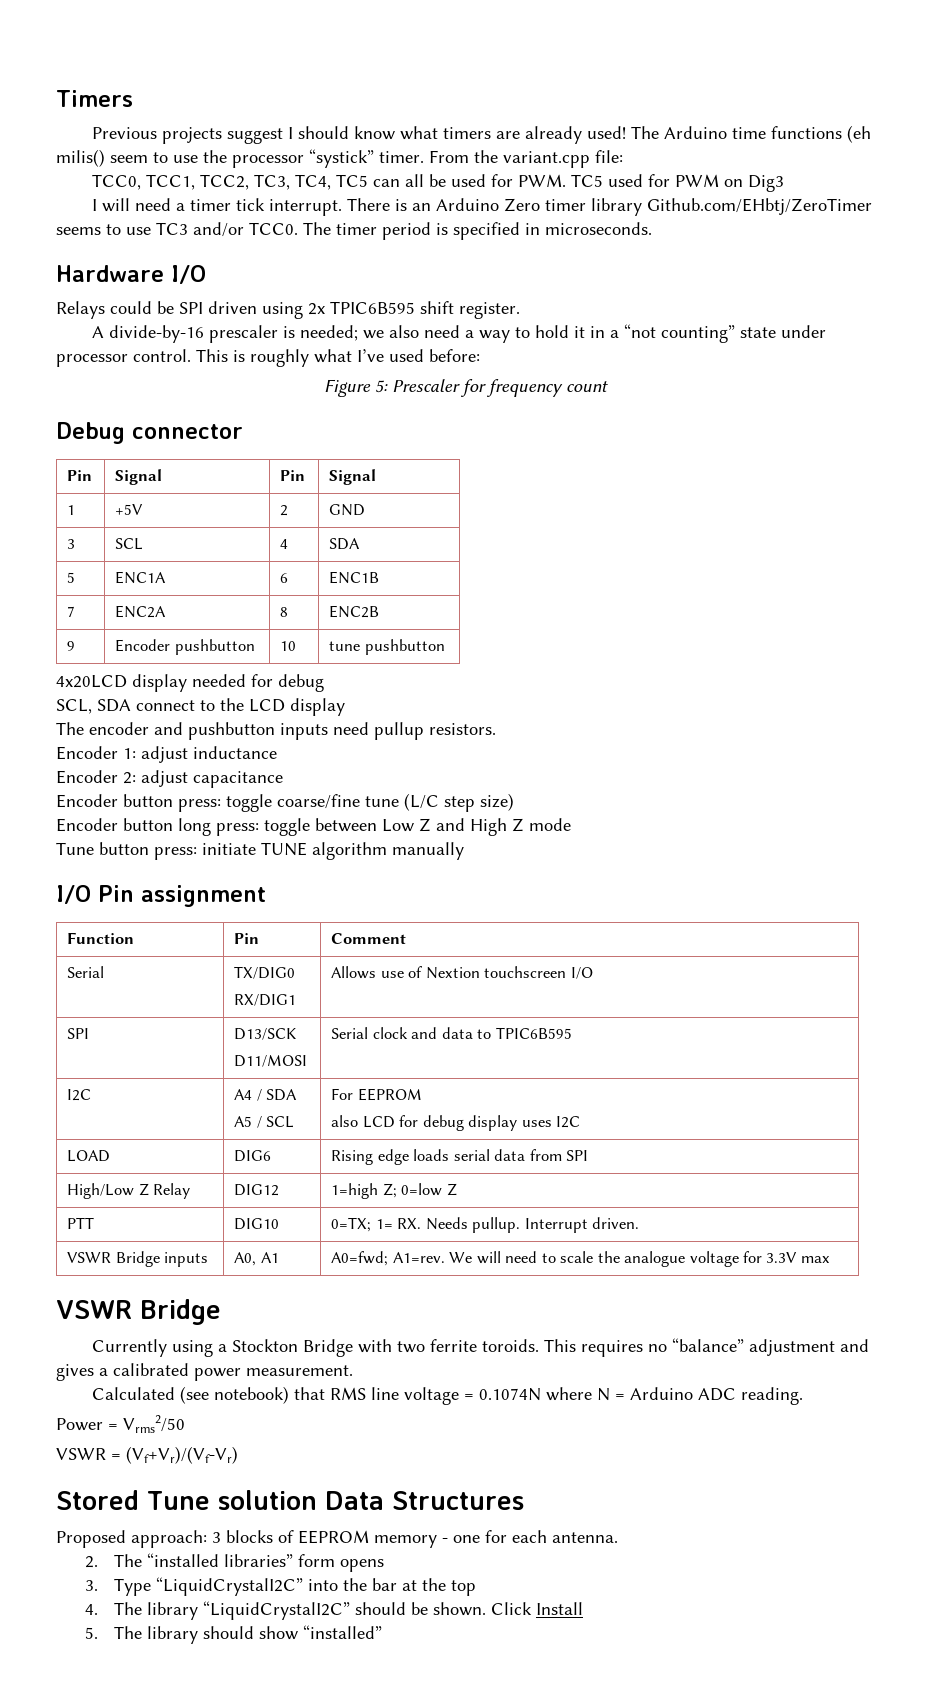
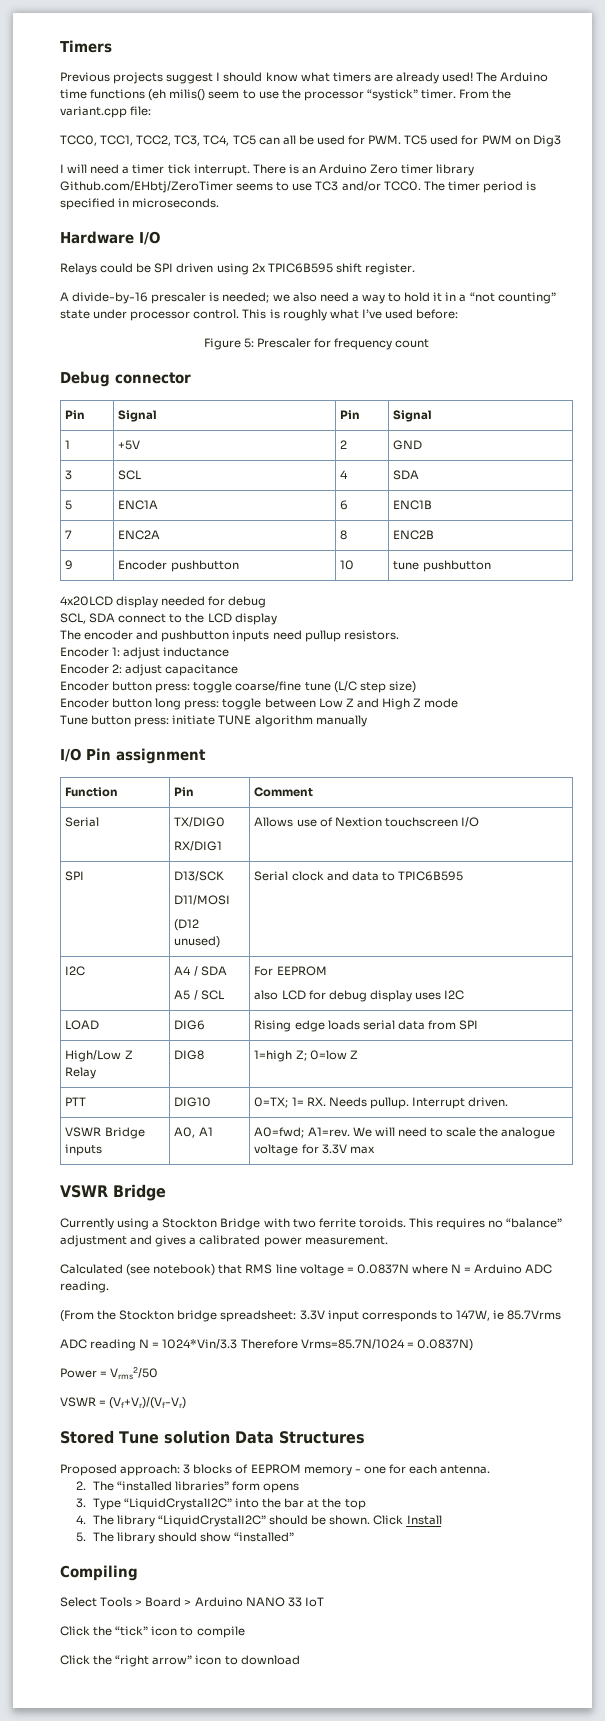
(308, 1061) none -> [174,919,200,931] [174,936,221,948] // (D12 unused)
[234,1184,280,1196] DIG12 -> [174,1050,205,1060] DIG8
[478,1388,541,1401] 0.1074N -> [356,1264,409,1274] 0.0837N
(803, 1396) none -> [60,1310,562,1322] [60,1339,473,1351] // (From the Stockton bridge spreadsheet: 3.3V input corresponds to 147W, ie 85.7Vrms // ADC reading N = 1024*Vin/3.3 Therefore Vrms=85.7N/1024 = 0.0837N)
(383, 1632) none -> [60,1565,138,1581] [60,1597,324,1607] [60,1626,245,1638] [60,1655,300,1667] // Compiling // Select Tools > Board > Arduino NANO 33 IoT // Click the “tick” icon to compile // Click the “right arrow” icon to download

